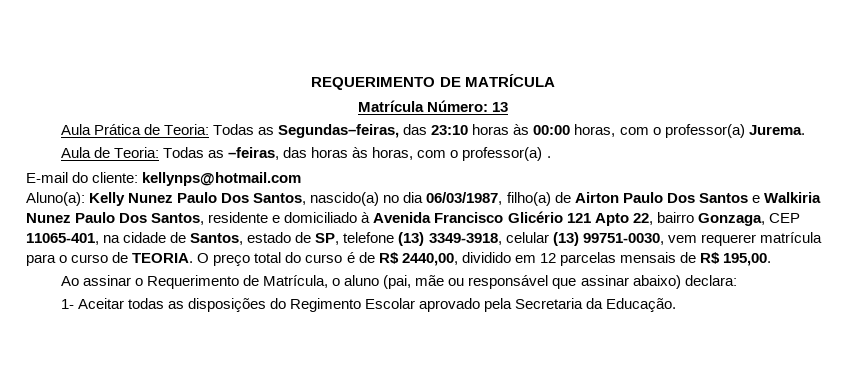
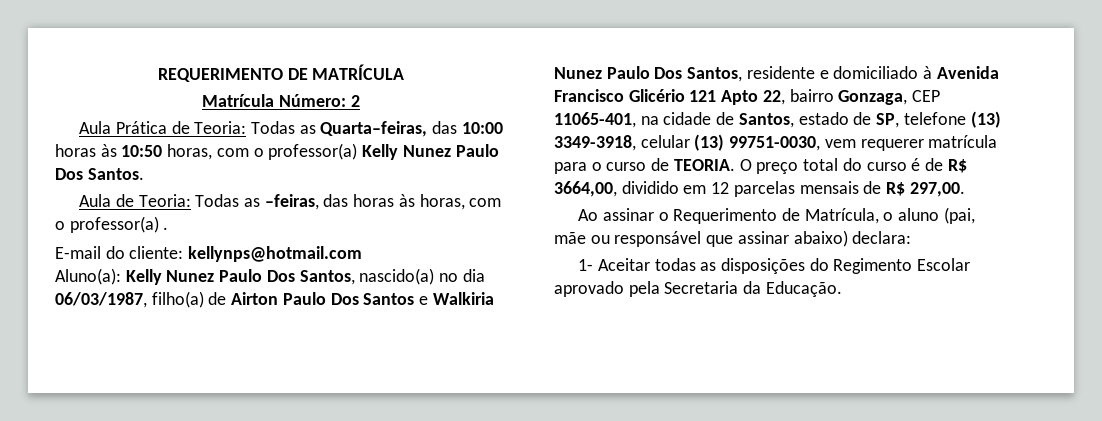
[492,102,509,112] 13 -> [350,95,360,107] 2
[278,124,805,138] Segundas–feiras, das 23:10 horas às 00:00 horas, com o professor(a) Jurema. -> [320,121,503,137] [55,143,499,160] [55,168,144,180] Quarta–feiras, das 10:00 horas às 10:50 horas, com o professor(a) Kelly Nunez Paulo Dos Santos.
[401,253,458,266] 2440,00, -> [554,181,617,197] 3664,00,
[723,253,772,266] 195,00. -> [909,182,965,197] 297,00.

